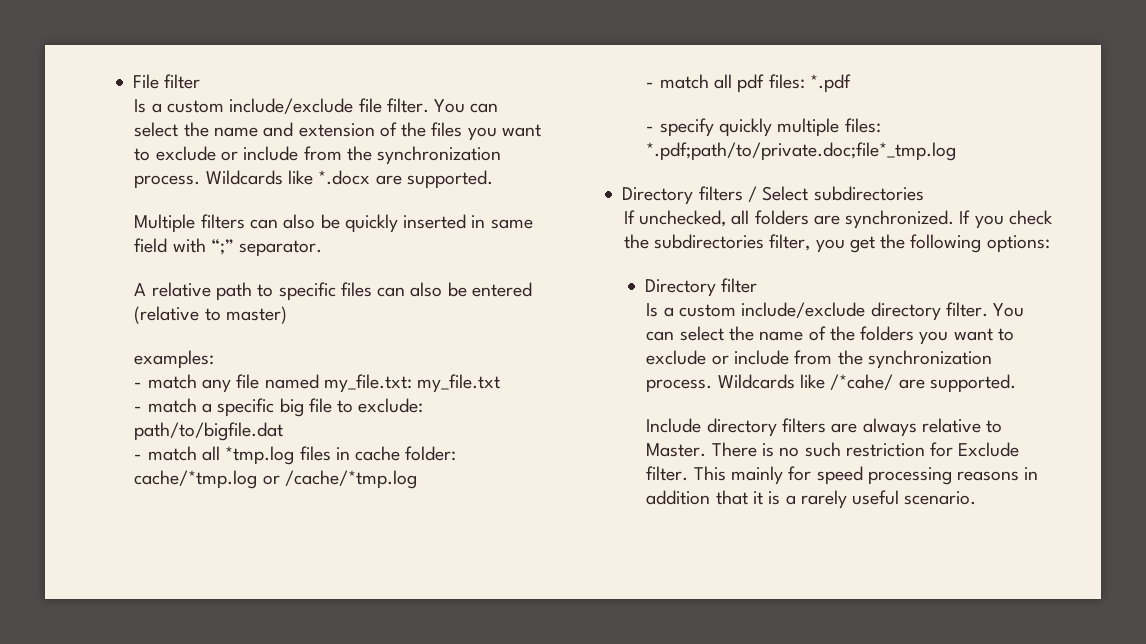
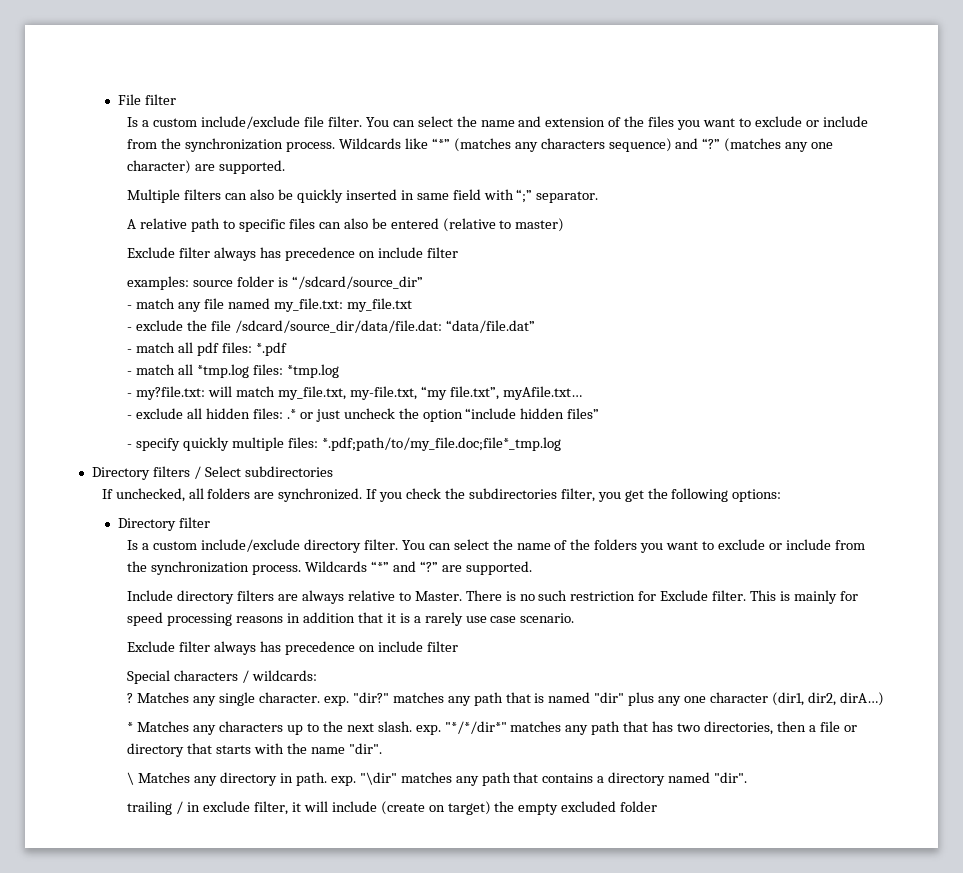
[318,170,371,185] *.docx -> [431,138,834,152] [127,160,192,174] “*” (matches any characters sequence) and “?” (matches any one character)
[134,350,215,369] examples: -> [127,247,458,261] [127,276,424,290] Exclude filter always has precedence on include filter // examples: source folder is “/sdcard/source_dir”
[147,398,424,417] [134,422,284,441] [134,446,457,465] [134,470,418,489] match a specific big file to exclude: path/to/bigfile.dat // - match all *tmp.log files in cache folder: cache/*tmp.log or /cache/*tmp.log -> [136,320,535,333] exclude the file /sdcard/source_dir/data/file.dat: “data/file.dat”
(851, 83) none -> [127,364,339,378] [127,386,582,400] [127,408,600,422] // - match all *tmp.log files: *tmp.log // - my?file.txt: will match my_file.txt, my-file.txt, “my file.txt”, myAfile.txt… // - exclude all hidden files: .* or just uncheck the option “include hidden files”
[646,142,957,161] *.pdf;path/to/private.doc;file*_tmp.log -> [321,437,561,451] *.pdf;path/to/my_file.doc;file*_tmp.log
[800,374,894,390] like /*cahe/ -> [371,561,438,572] “*” and “?”
(726, 473) none -> [779,591,790,601] is
[852,490,900,505] useful -> [465,616,517,623] use case
(977, 498) none -> [127,641,458,655] [127,670,318,684] [127,692,884,706] [127,721,857,735] [127,743,382,757] [127,772,748,786] [127,801,658,815] // Exclude filter always has precedence on include filter // Special characters / wildcards: // ? Matches any single character. exp. "dir?" matches any path that is named "dir" plus any one character (dir1, dir2, dirA…) // * Matches any characters up to the next slash. exp. "*/*/dir*" matches any path that has two directories, then a file or directory that starts with the name "dir". // \ Matches any directory in path. exp. "\dir" matches any path that contains a directory named "dir". // trailing / in exclude filter, it will include (create on target) the empty excluded folder

